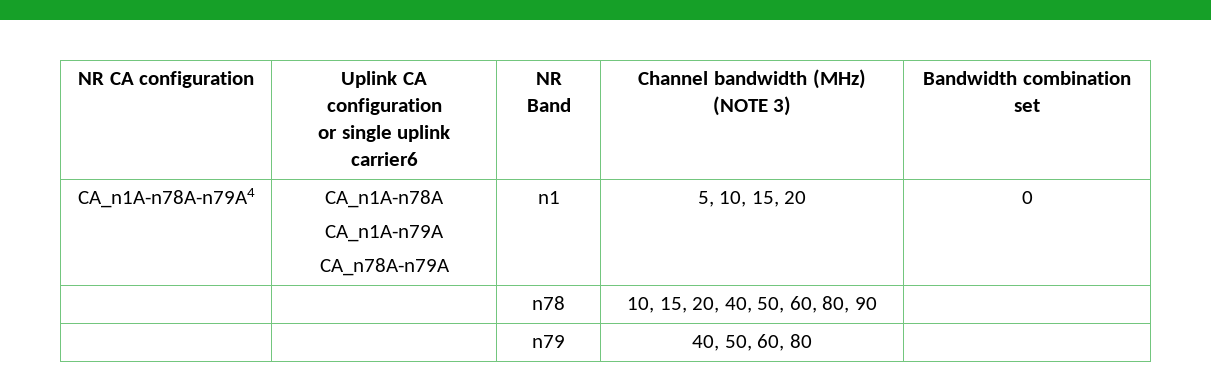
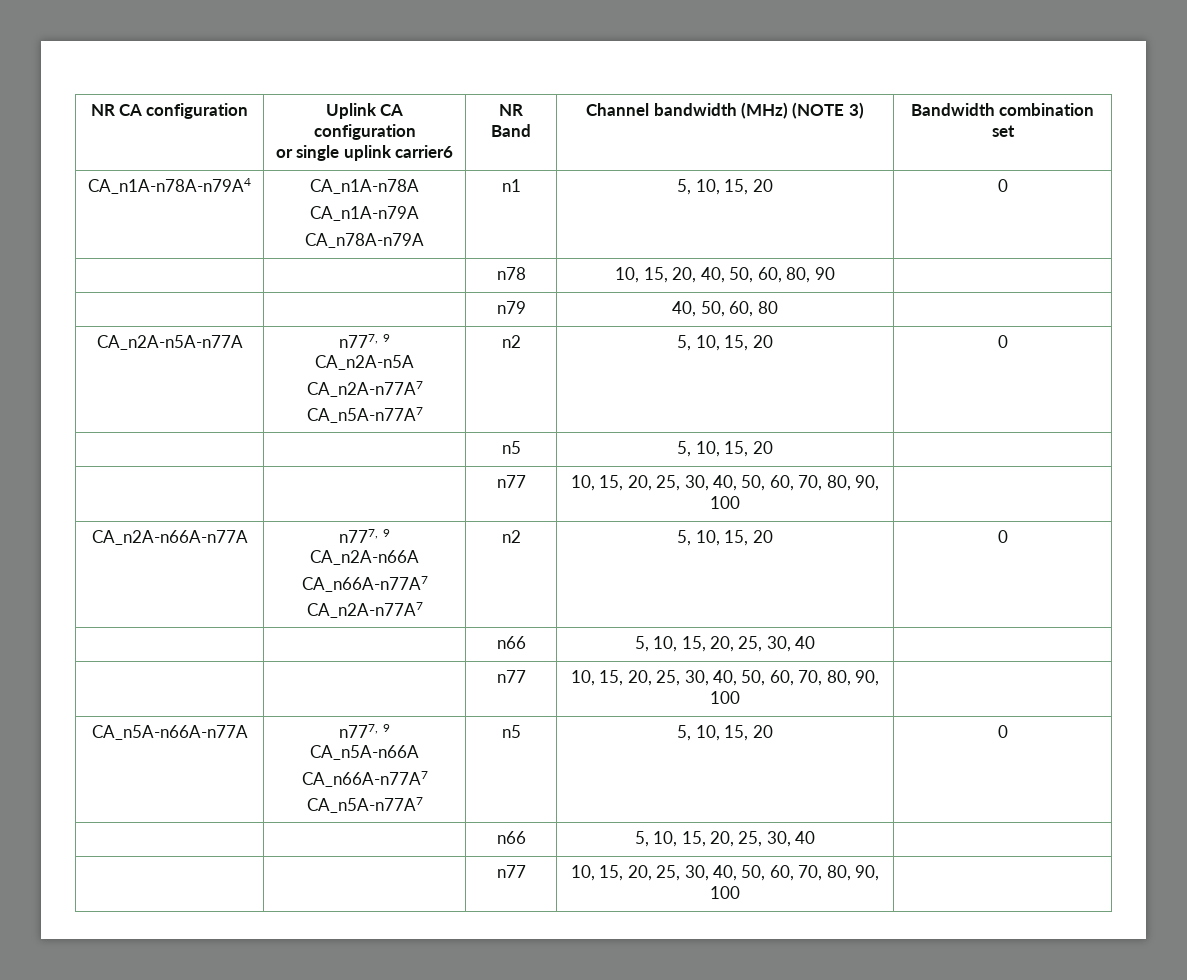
(812, 341) none -> [96,335,243,350] [339,334,390,348] [315,355,414,370] [306,381,423,397] [306,407,423,423] [501,335,521,348] [677,335,773,351] [997,335,1008,348] [501,441,521,454] [677,441,773,457] [496,475,526,488] [570,475,880,491] [710,496,740,509] [91,530,248,545] [339,529,390,543] [310,550,419,565] [301,576,428,592] [306,602,423,618] [501,530,521,543] [677,530,773,546] [997,530,1008,543] [496,636,526,649] [634,636,816,652] [496,670,526,683] [570,670,880,686] [710,691,740,704] [91,725,248,740] [339,724,390,738] [310,745,419,760] [301,771,428,787] [306,797,423,813] [501,725,521,738] [677,725,773,741] [997,725,1008,738] [496,831,526,844] [634,831,816,847] [496,865,526,878] [570,865,880,881] [710,886,740,899] // CA_n2A-n5A-n77A | n777, 9 // CA_n2A-n5A // CA_n2A-n77A7 // CA_n5A-n77A7 | n2 | 5, 10, 15, 20 | 0 // | | n5 | 5, 10, 15, 20 | // | | n77 | 10, 15, 20, 25, 30, 40, 50, 60, 70, 80, 90, 100 | // CA_n2A-n66A-n77A | n777, 9 // CA_n2A-n66A // CA_n66A-n77A7 // CA_n2A-n77A7 | n2 | 5, 10, 15, 20 | 0 // | | n66 | 5, 10, 15, 20, 25, 30, 40 | // | | n77 | 10, 15, 20, 25, 30, 40, 50, 60, 70, 80, 90, 100 | // CA_n5A-n66A-n77A | n777, 9 // CA_n5A-n66A // CA_n66A-n77A7 // CA_n5A-n77A7 | n5 | 5, 10, 15, 20 | 0 // | | n66 | 5, 10, 15, 20, 25, 30, 40 | // | | n77 | 10, 15, 20, 25, 30, 40, 50, 60, 70, 80, 90, 100 |

